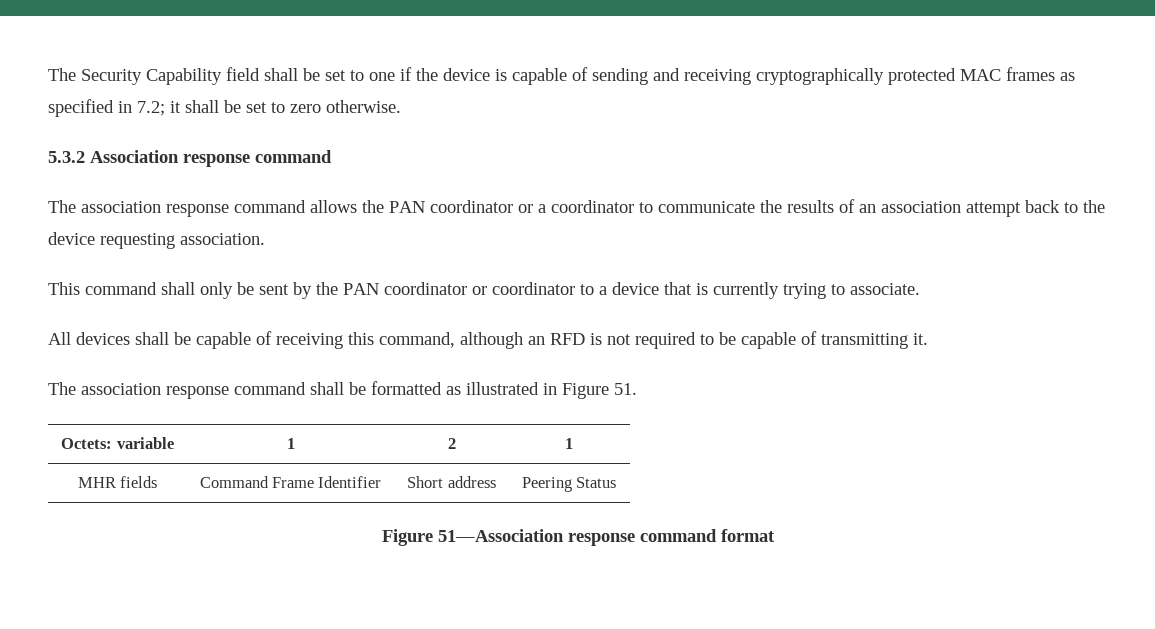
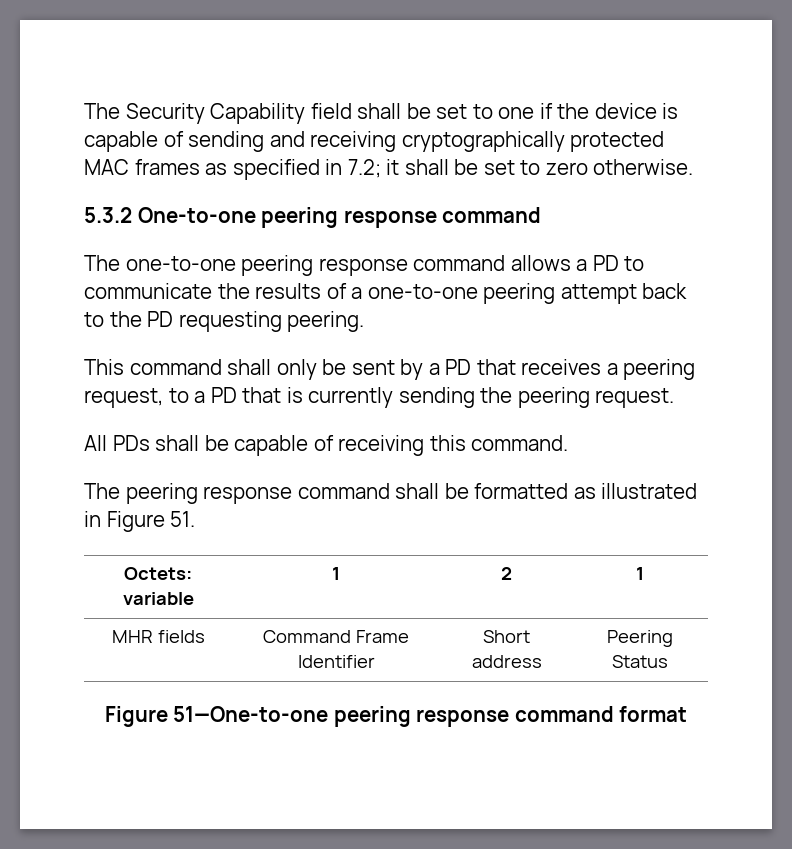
[90,150,179,163] Association -> [137,207,339,228] One-to-one peering
[81,201,161,213] association -> [125,255,314,276] one-to-one peering
[362,200,634,213] the PAN coordinator or a coordinator -> [576,255,619,271] a PD
[859,201,961,213] an association -> [351,283,556,304] a one-to-one peering
[48,232,265,249] device requesting association. -> [147,311,365,332] PD requesting peering.
[316,282,575,295] the PAN coordinator or coordinator -> [428,359,696,380] [84,388,163,408] a PD that receives a peering request,
[612,282,659,295] device -> [210,387,237,403] PD
[783,283,920,299] trying to associate. -> [398,387,675,408] sending the peering request.
[76,332,130,345] devices -> [112,435,150,451] PDs
[379,331,928,349] [48,382,161,395] command, although an RFD is not required to be capable of transmitting it. // The association -> [471,435,569,451] [84,483,198,504] command. // The peering
[437,529,564,542] 51—Association -> [173,706,411,727] 51—One-to-one peering

